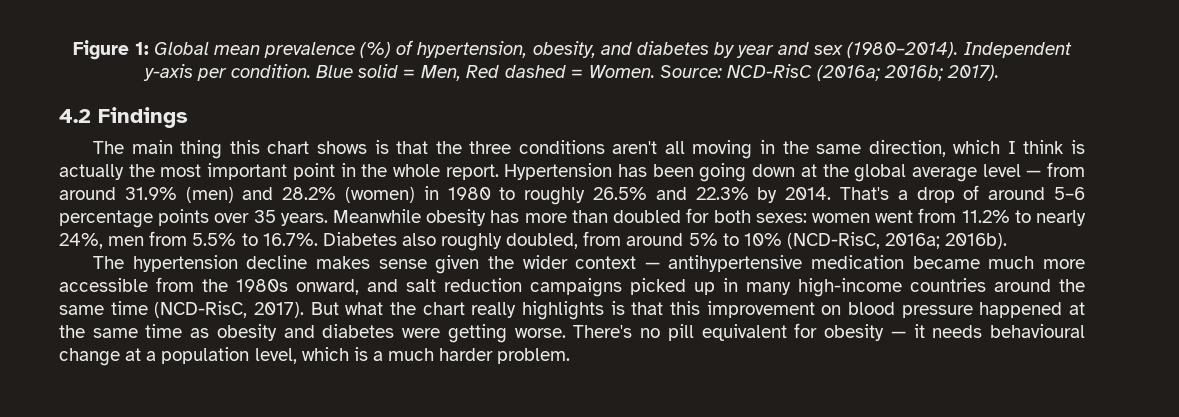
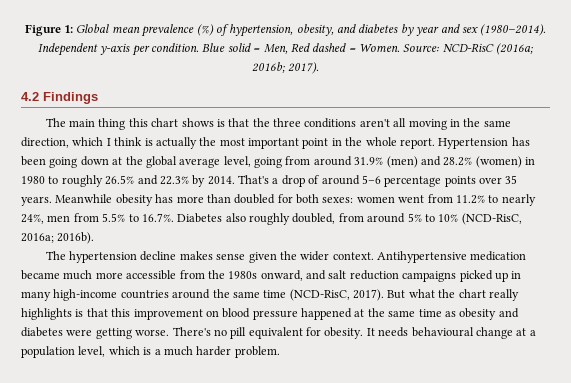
[982,164,1042,177] level — -> [223,156,282,168] level, going
[575,255,803,272] context — antihypertensive -> [332,251,468,263] context. Antihypertensive
[824,324,925,341] obesity — it -> [324,327,375,339] obesity. It

